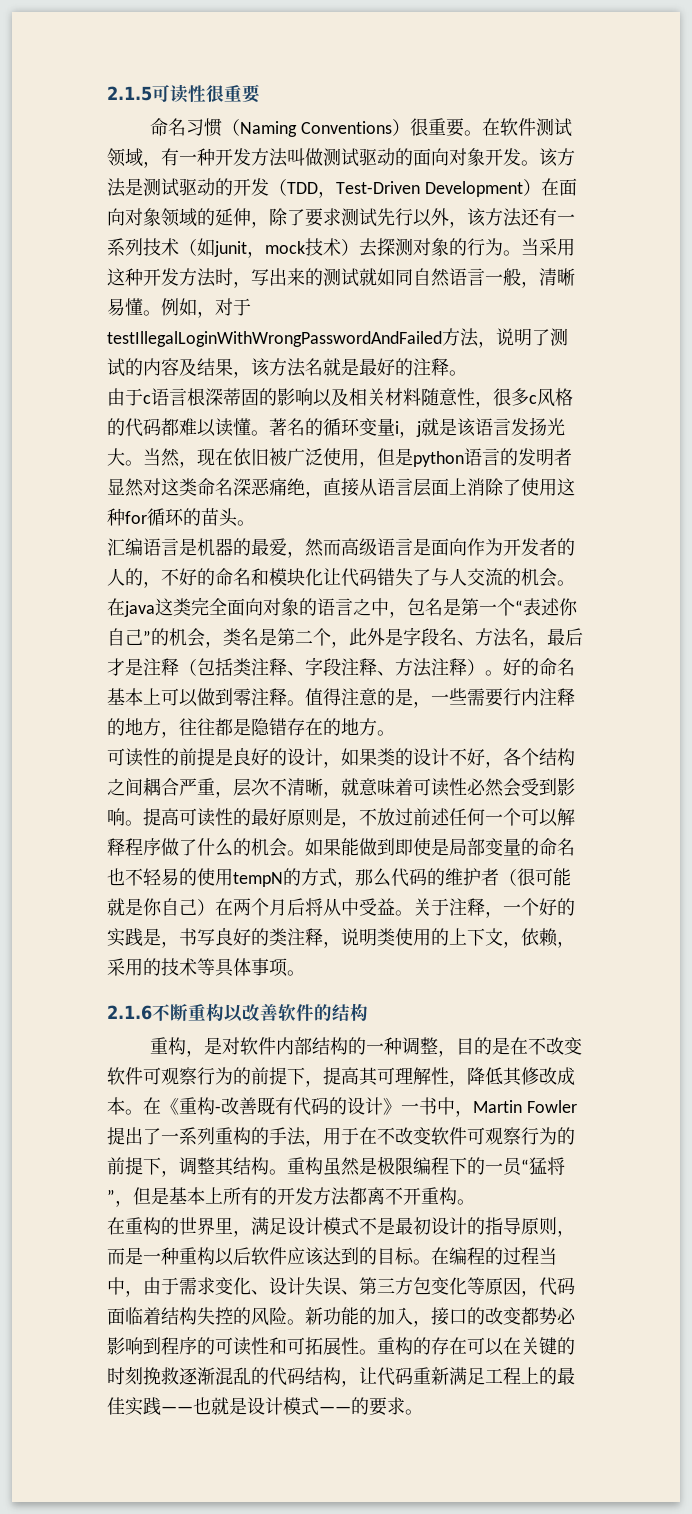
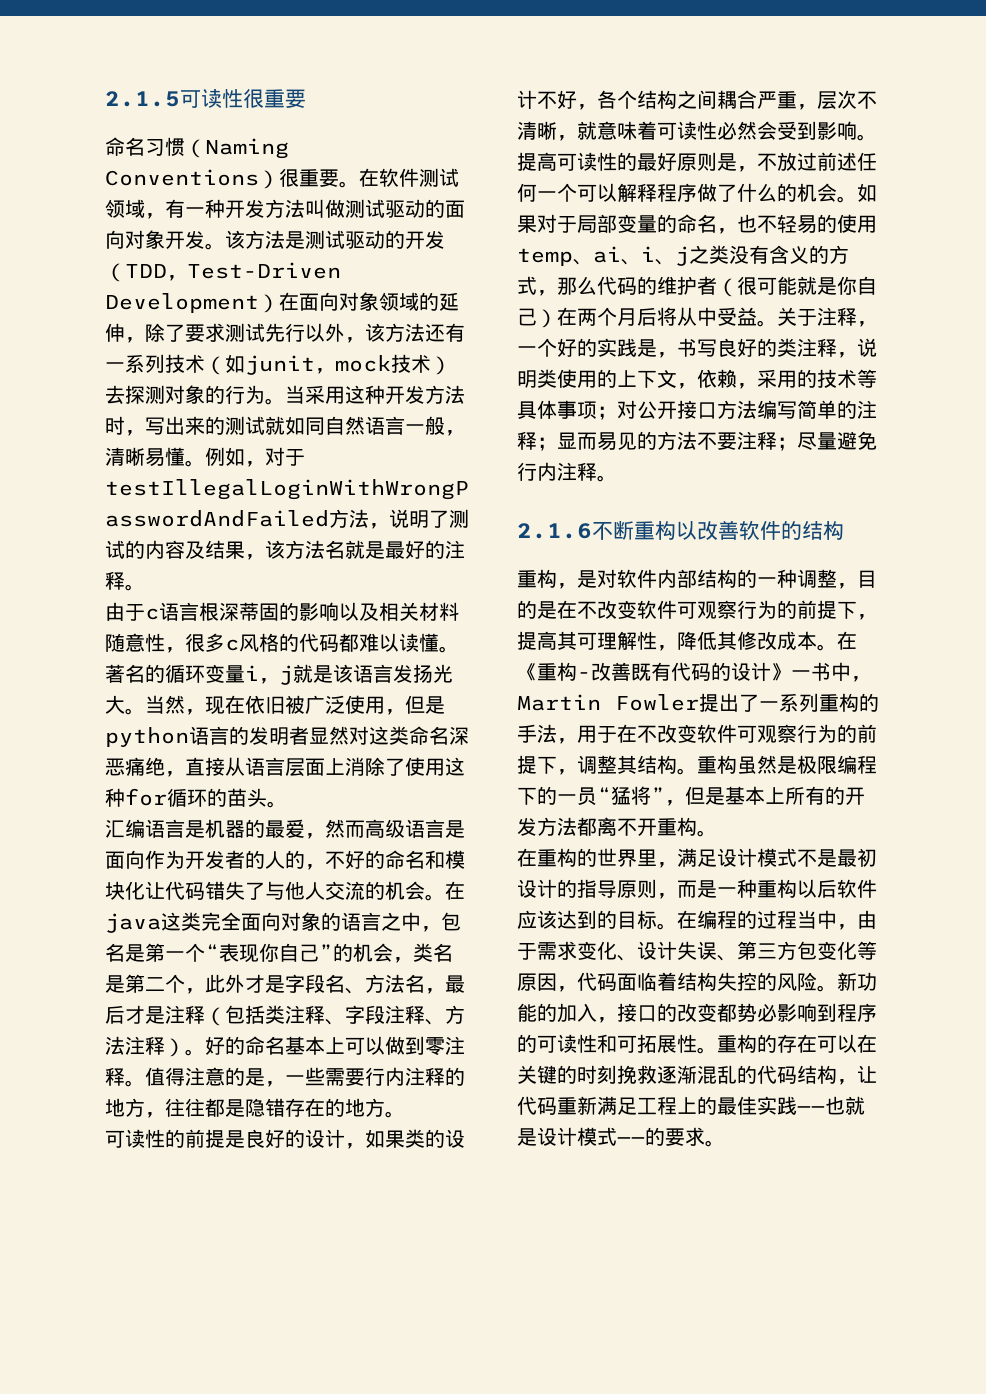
(449, 577) none -> [285,881,305,900] 他
[541,598,560,616] 述 -> [239,944,259,963] 现
(385, 637) none -> [245,974,265,993] 才
[341,838,449,856] 能做到即使是 -> [537,214,577,233] 对于
(575, 847) none -> [717,228,737,234] ，
[233,872,283,887] tempN -> [517,245,809,266] temp、ai、i、j之类没有含义
(288, 967) none -> [597,400,877,420] [517,431,877,451] [517,462,597,481] ；对公开接口方法编写简单的注释；显而易见的方法不要注释；尽量避免行内注释

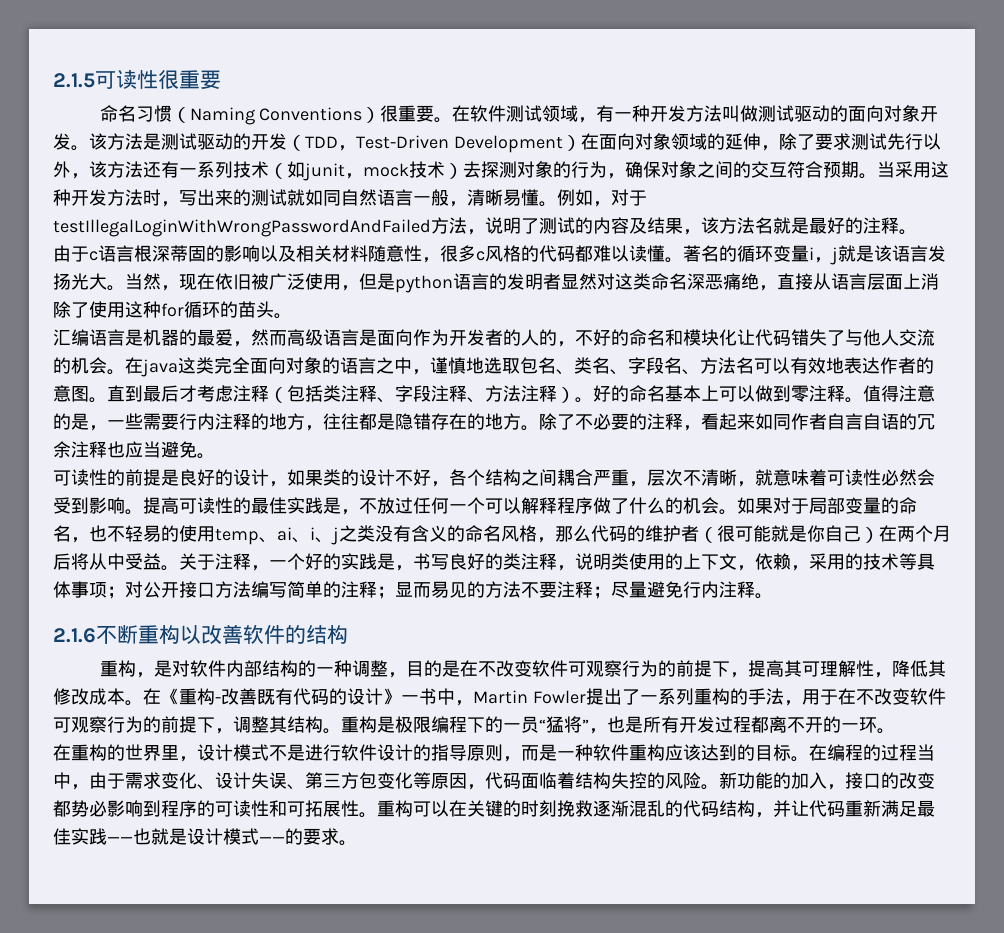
(265, 394) none -> [607,161,859,179] ，确保对象之间的交互符合预期
[441,912,461,931] [105,943,453,963] [105,974,465,994] [105,1005,165,1024] 包名是第一个“表现你自己”的机会，类名是第二个，此外才是字段名、方法名，最后才是 -> [430,357,934,375] [53,385,233,403] 谨慎地选取包名、类名、字段名、方法名可以有效地表达作者的意图。直到最后才考虑
(405, 1114) none -> [539,413,935,431] [53,441,215,459] 除了不必要的注释，看起来如同作者自言自语的冗余注释也应当避免。
[657,152,717,171] 好原则 -> [269,497,323,514] 佳实践
[817,152,857,171] 前述 -> (413, 505) none
[829,245,849,264] [517,276,537,295] 方式 -> [465,525,537,542] 命名风格
[737,755,777,774] 虽然 -> (377, 724) none
[685,786,865,805] [517,817,577,836] 但是基本上所有的开发方法 -> [607,716,751,733] 也是所有开发过程
[657,817,697,836] 重构 -> [823,716,877,733] 的一环
[677,848,717,867] 满足 -> (197, 759) none
[837,848,877,867] 最初 -> [305,744,377,761] 进行软件
[757,879,877,898] 重构以后软件 -> [593,744,665,761] 软件重构
[757,1034,817,1053] 的存在 -> (413, 808) none
(857, 1082) none -> [773,800,791,817] 并
[637,1096,717,1115] 工程上的 -> (917, 809) none

